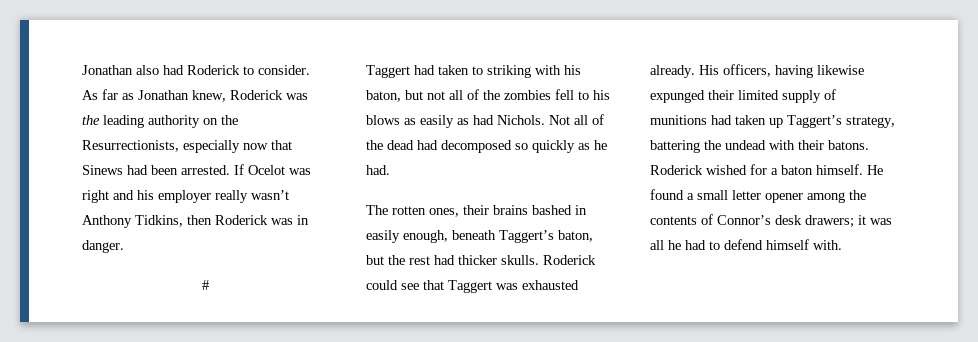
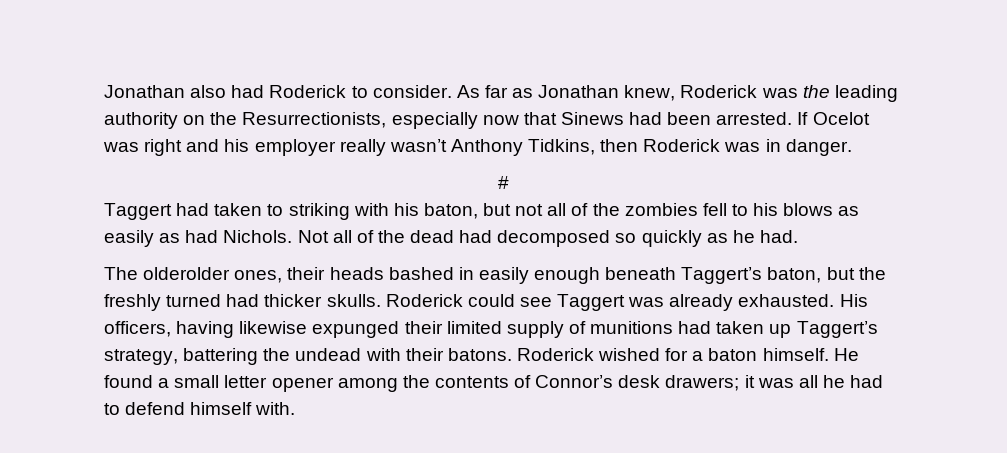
[392,206,426,215] rotten -> [143,267,231,280] olderolder
[493,205,528,215] brains -> [329,267,384,280] heads
[403,230,448,243] enough, -> [534,267,601,284] enough
[409,256,430,265] rest -> [104,294,222,311] freshly turned
[423,280,444,290] that -> (552, 302) none
[522,280,579,290] [650,65,695,78] exhausted already. -> [669,294,835,311] already exhausted.

